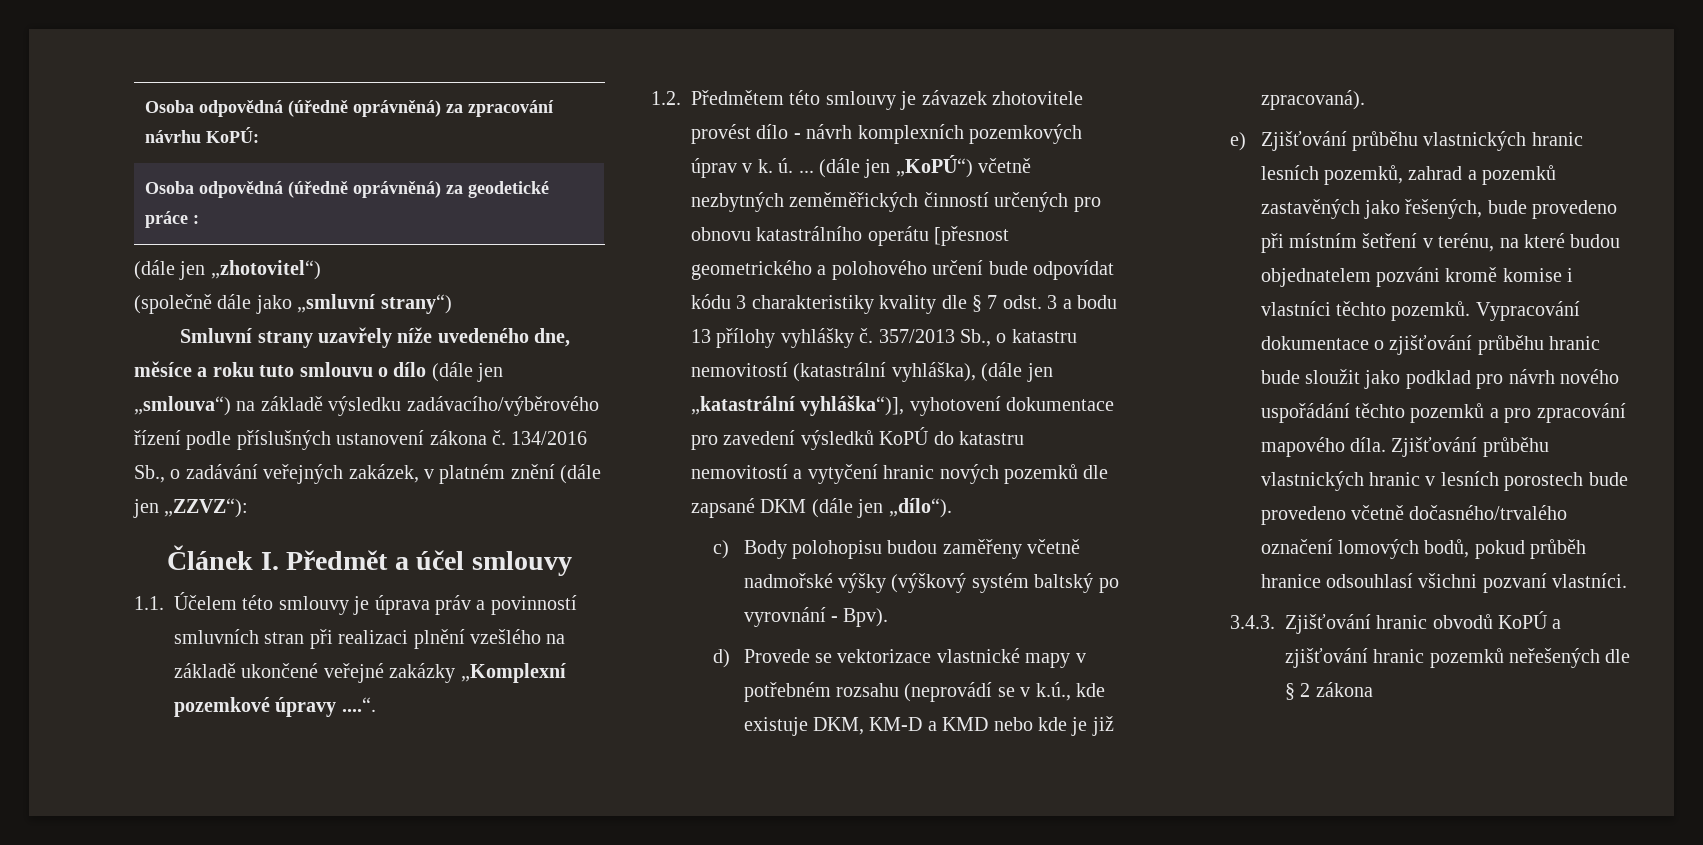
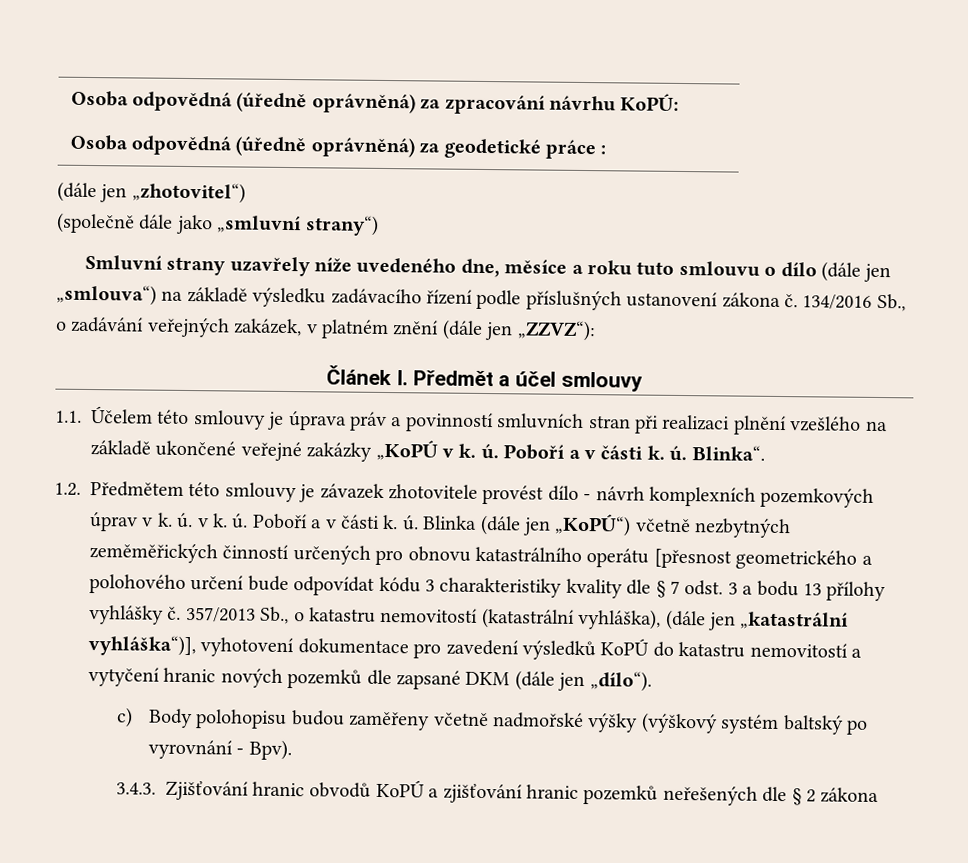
[406,396,599,416] zadávacího/výběrového -> [330,288,422,305] zadávacího
[460,663,566,683] [174,697,376,717] „Komplexní pozemkové úpravy ....“. -> [375,439,765,462] „KoPÚ v k. ú. Poboří a v části k. ú. Blinka“.
[798,170,814,173] ... -> [197,513,478,531] v k. ú. Poboří a v části k. ú. Blinka
[712,648,1086,668] [743,682,1106,702] [743,716,1114,736] [1260,90,1365,110] [1229,131,1583,151] [1260,165,1557,185] [1260,199,1618,219] [1260,233,1621,253] [1260,267,1574,287] [1260,301,1580,321] [1260,335,1601,355] [1260,369,1620,389] [1260,403,1626,423] [1260,437,1549,457] [1260,471,1628,491] [1260,505,1568,525] [1260,539,1587,559] [1260,573,1628,593] // d) Provede se vektorizace vlastnické mapy v potřebném rozsahu (neprovádí se v k.ú., kde existuje DKM, KM-D a KMD nebo kde je již zpracovaná). // e) Zjišťování průběhu vlastnických hranic lesních pozemků, zahrad a pozemků zastavěných jako řešených, bude provedeno při místním šetření v terénu, na které budou objednatelem pozváni kromě komise i vlastníci těchto pozemků. Vypracování dokumentace o zjišťování průběhu hranic bude sloužit jako podklad pro návrh nového uspořádání těchto pozemků a pro zpracování mapového díla. Zjišťování průběhu vlastnických hranic v lesních porostech bude provedeno včetně dočasného/trvalého označení lomových bodů, pokud průběh hranice odsouhlasí všichni pozvaní vlastníci. -> (292, 750) none

